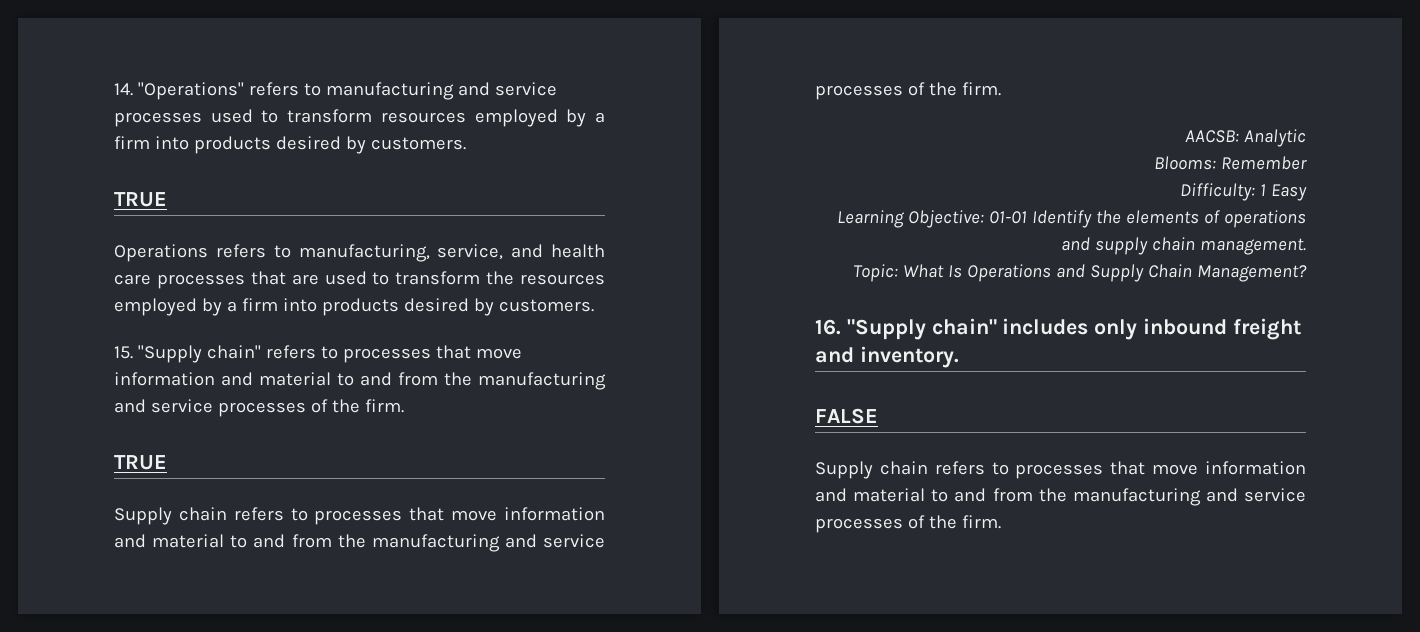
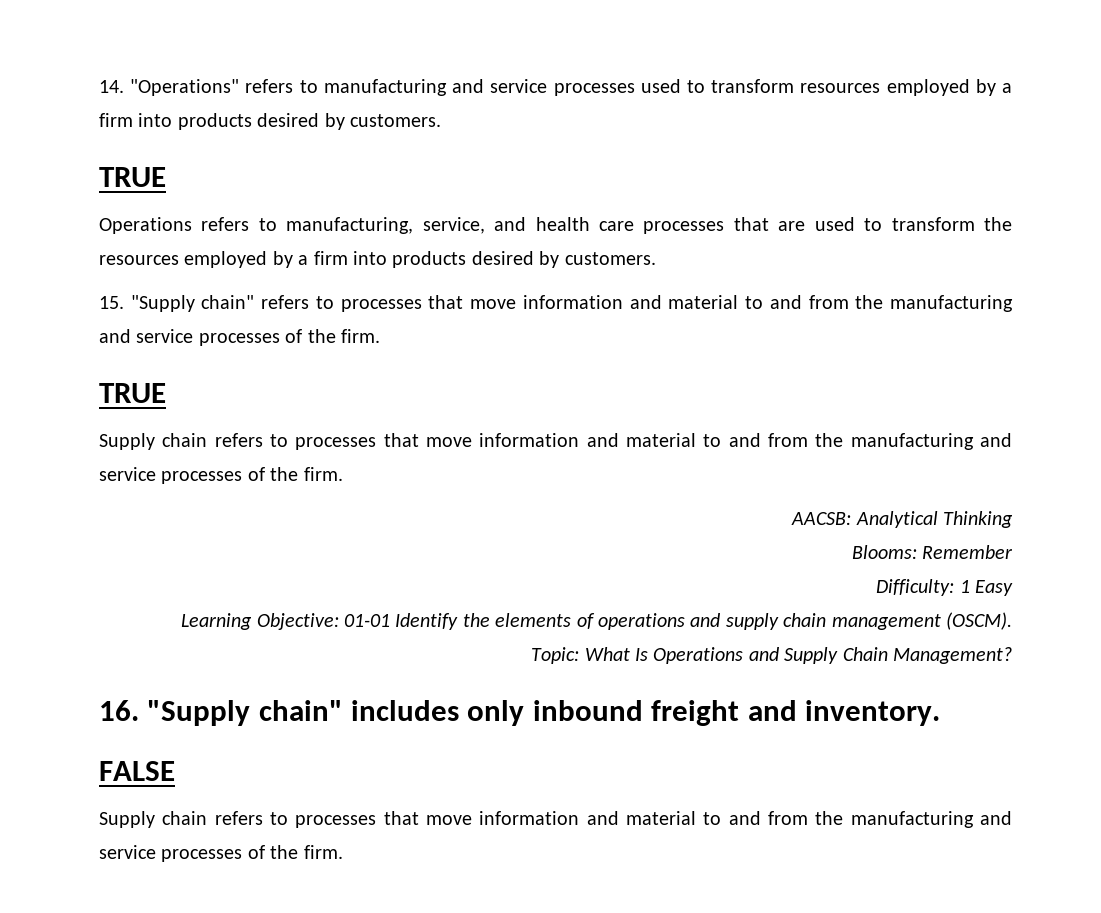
[1244,129,1306,147] Analytic -> [855,511,1013,528] Analytical Thinking
[1200,238,1306,255] management. -> [831,612,1012,630] management (OSCM).

